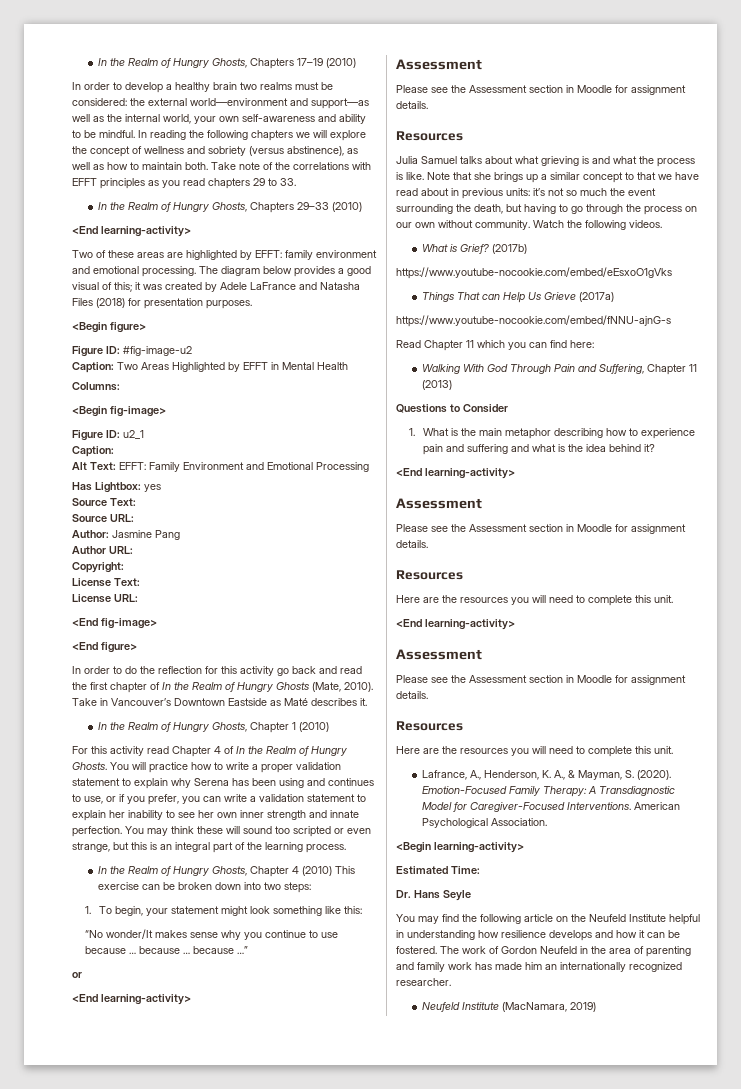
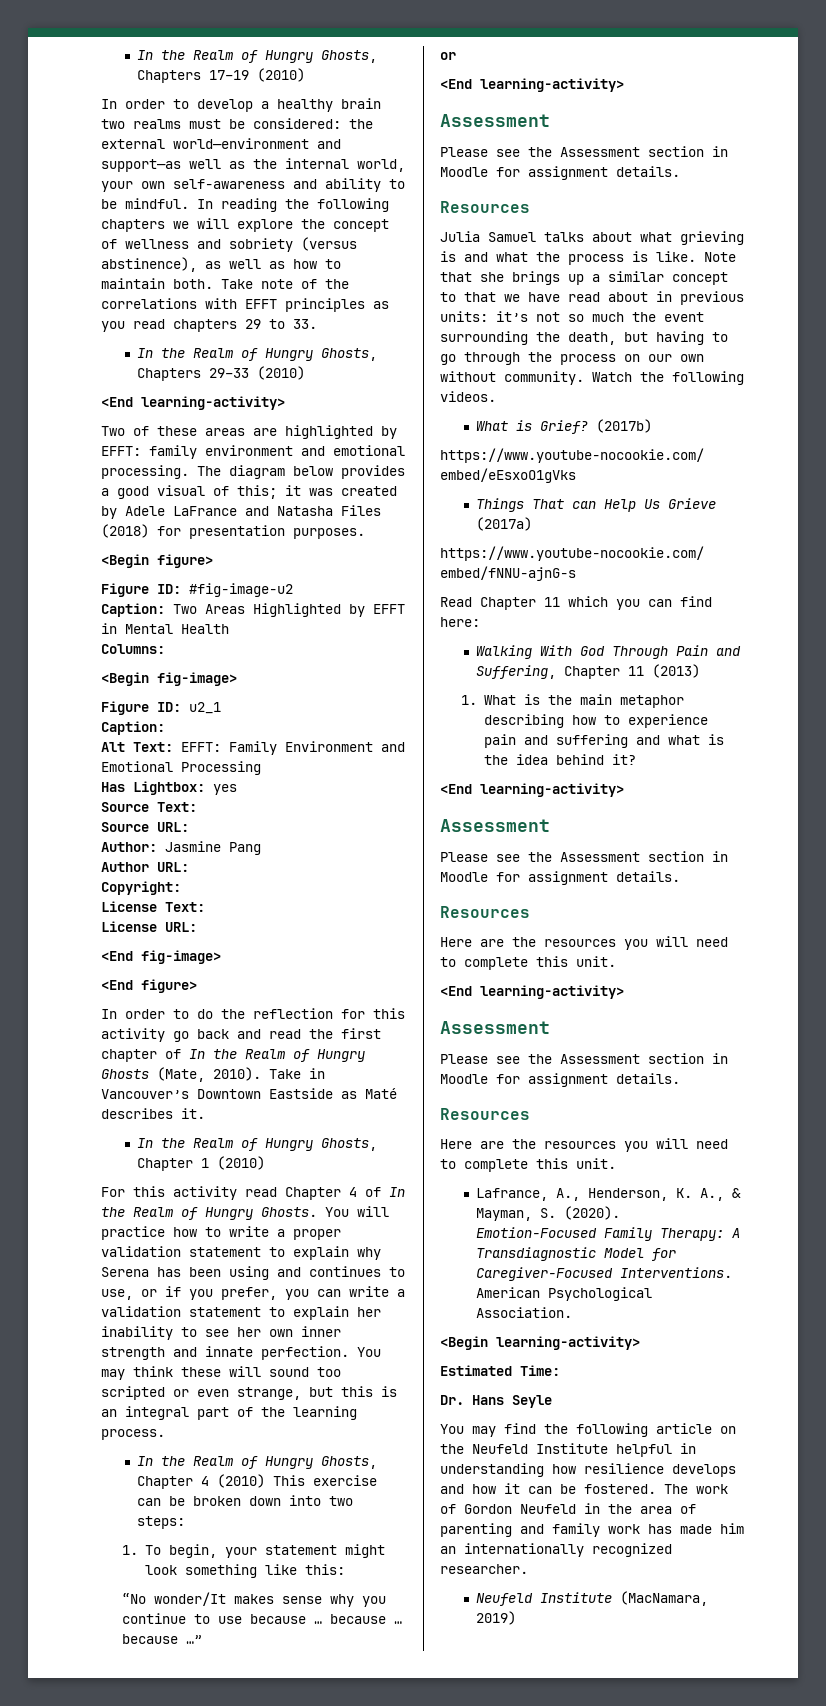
[396,404,508,413] // Questions to Consider -> (700, 671) none

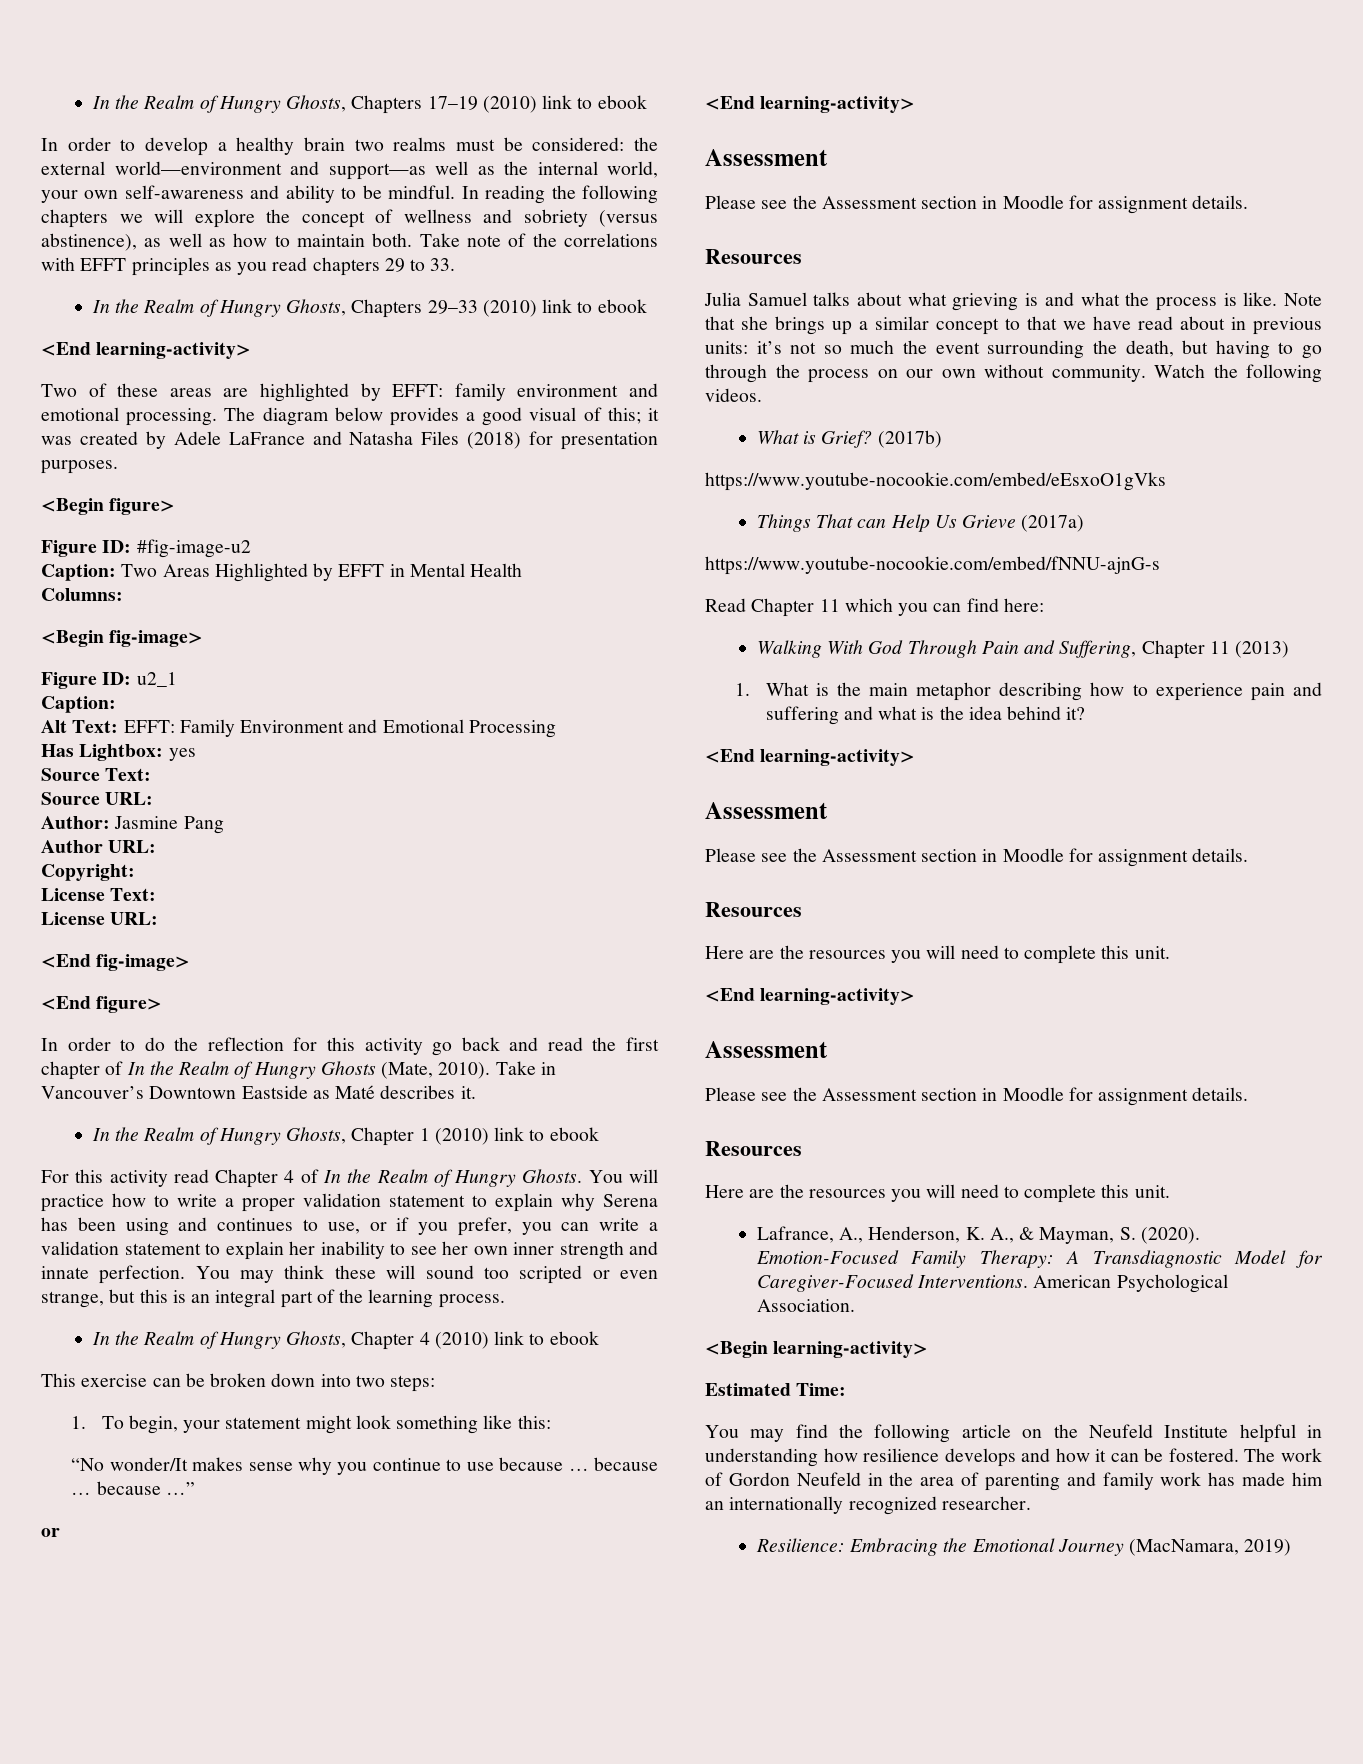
(305, 75) none -> [542,95,647,109] link to ebook
(305, 373) none -> [542,299,647,313] link to ebook
(265, 1163) none -> [494,1127,599,1141] link to ebook
(265, 1481) none -> [494,1331,599,1345] link to ebook //
[440,1395,552,1408] // Dr. Hans Seyle -> (847, 1389) none
[475,1592,612,1606] Neufeld Institute -> [755,1538,1124,1556] Resilience: Embracing the Emotional Journey

